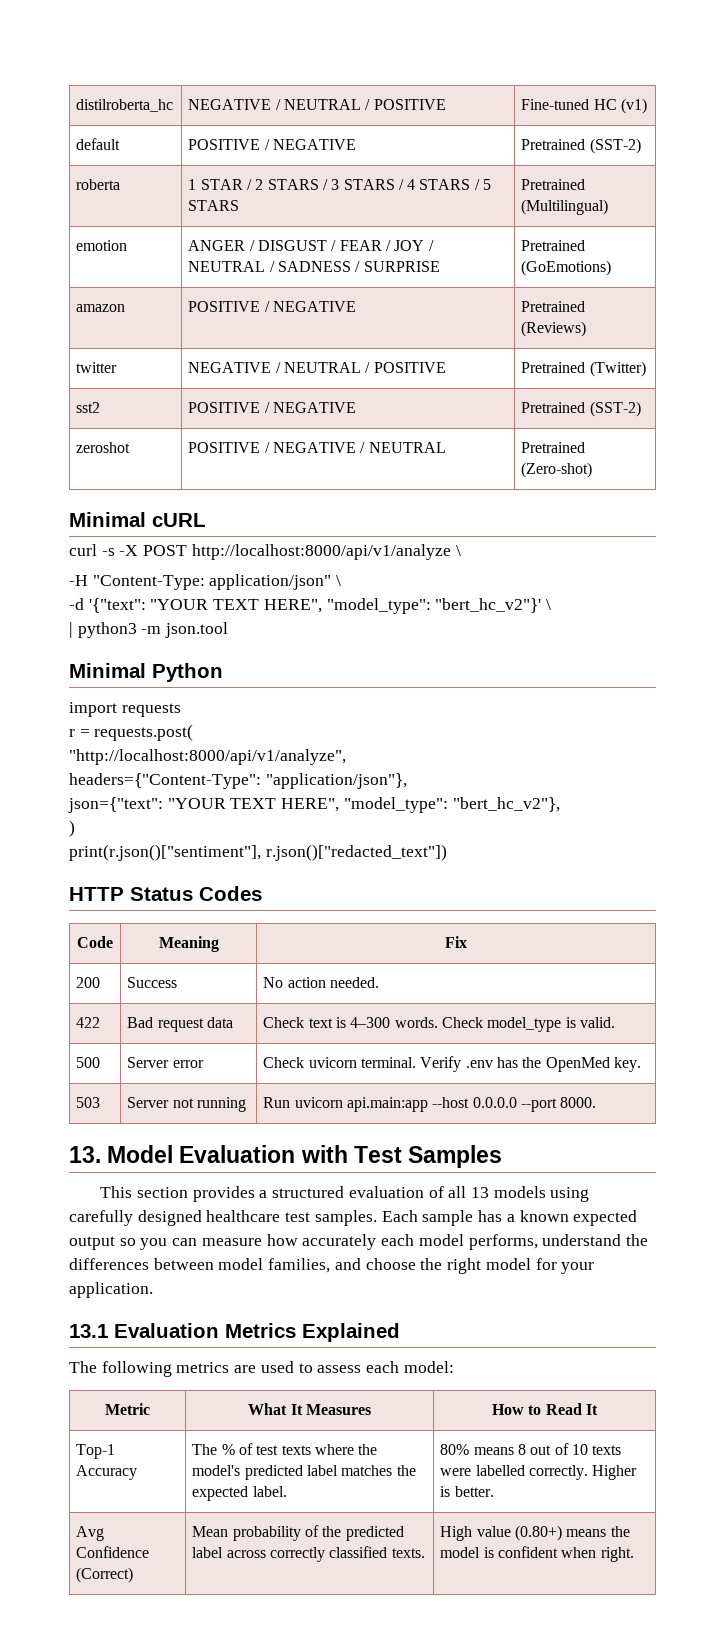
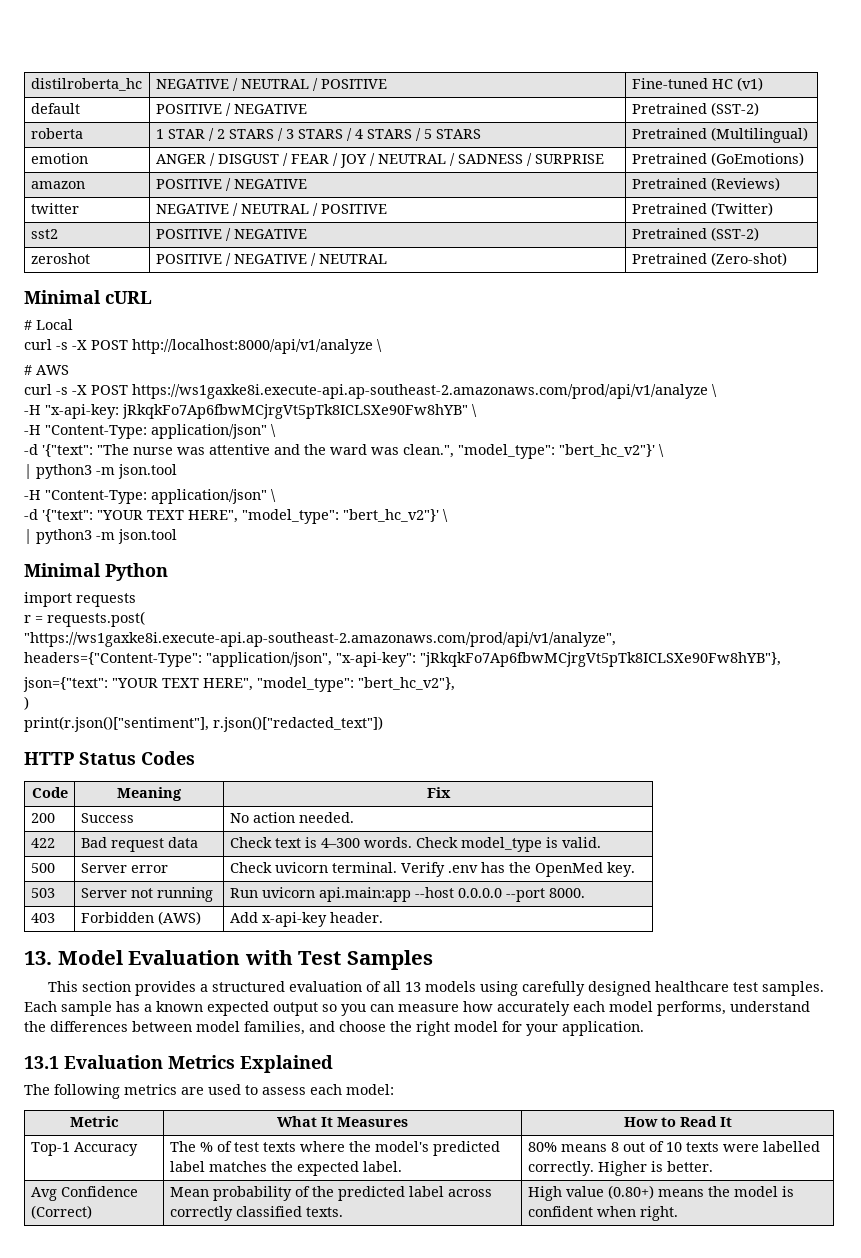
(206, 520) none -> [24,319,73,330] // # Local
(461, 550) none -> [24,365,69,375] [24,384,717,399] [24,404,477,419] [24,424,276,439] [24,444,664,459] [24,464,177,479] // # AWS // curl -s -X POST https://ws1gaxke8i.execute-api.ap-southeast-2.amazonaws.com/prod/api/v1/analyze \ // -H "x-api-key: jRkqkFo7Ap6fbwMCjrgVt5pTk8ICLSXe90Fw8hYB" \ // -H "Content-Type: application/json" \ // -d '{"text": "The nurse was attentive and the ward was clean.", "model_type": "bert_hc_v2"}' \ // | python3 -m json.tool
[69,749,346,765] "http://localhost:8000/api/v1/analyze", -> [24,632,616,647] "https://ws1gaxke8i.execute-api.ap-southeast-2.amazonaws.com/prod/api/v1/analyze",
[265,773,407,789] "application/json"}, -> [206,652,781,667] "application/json", "x-api-key": "jRkqkFo7Ap6fbwMCjrgVt5pTk8ICLSXe90Fw8hYB"},
(597, 1102) none -> [30,913,55,923] [80,911,201,925] [229,912,383,927] // 403 | Forbidden (AWS) | Add x-api-key header.

